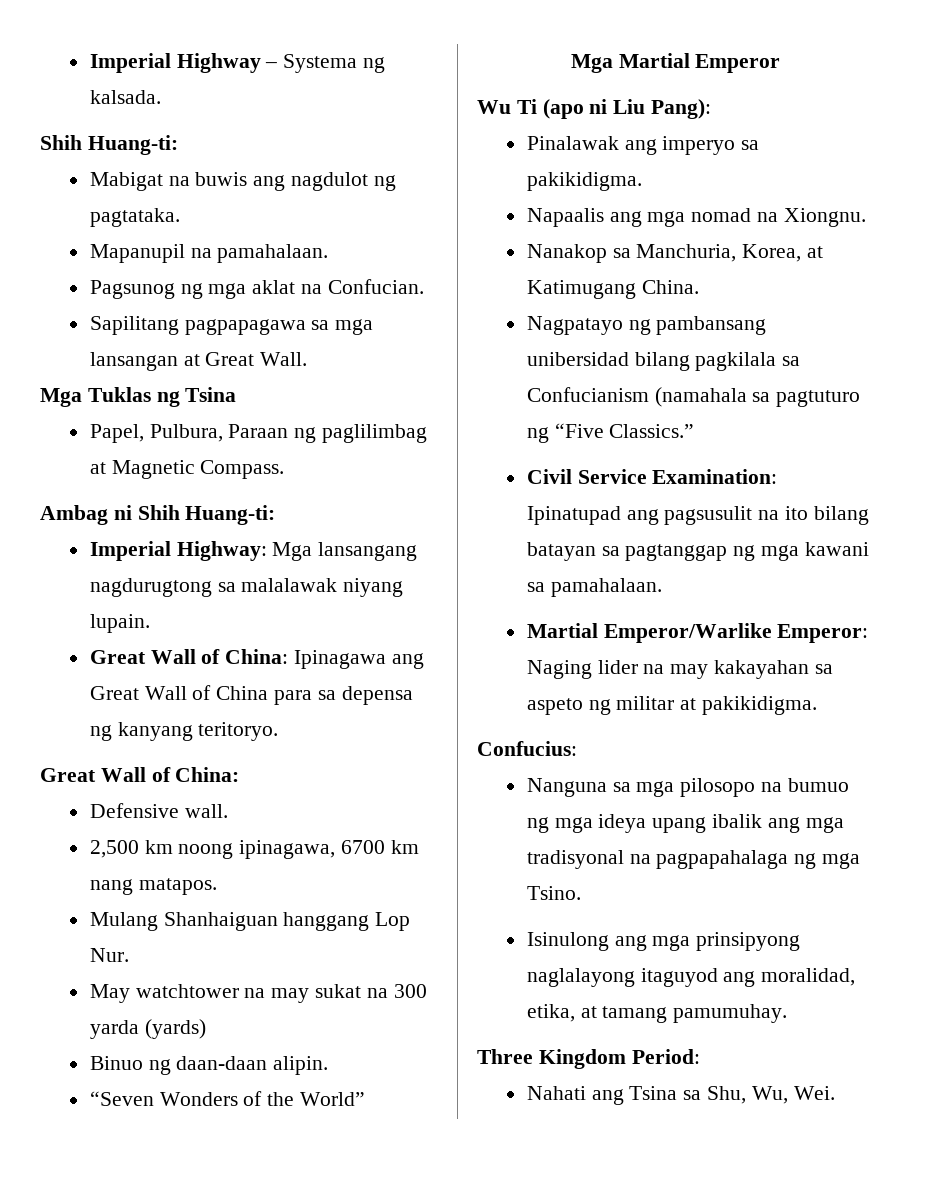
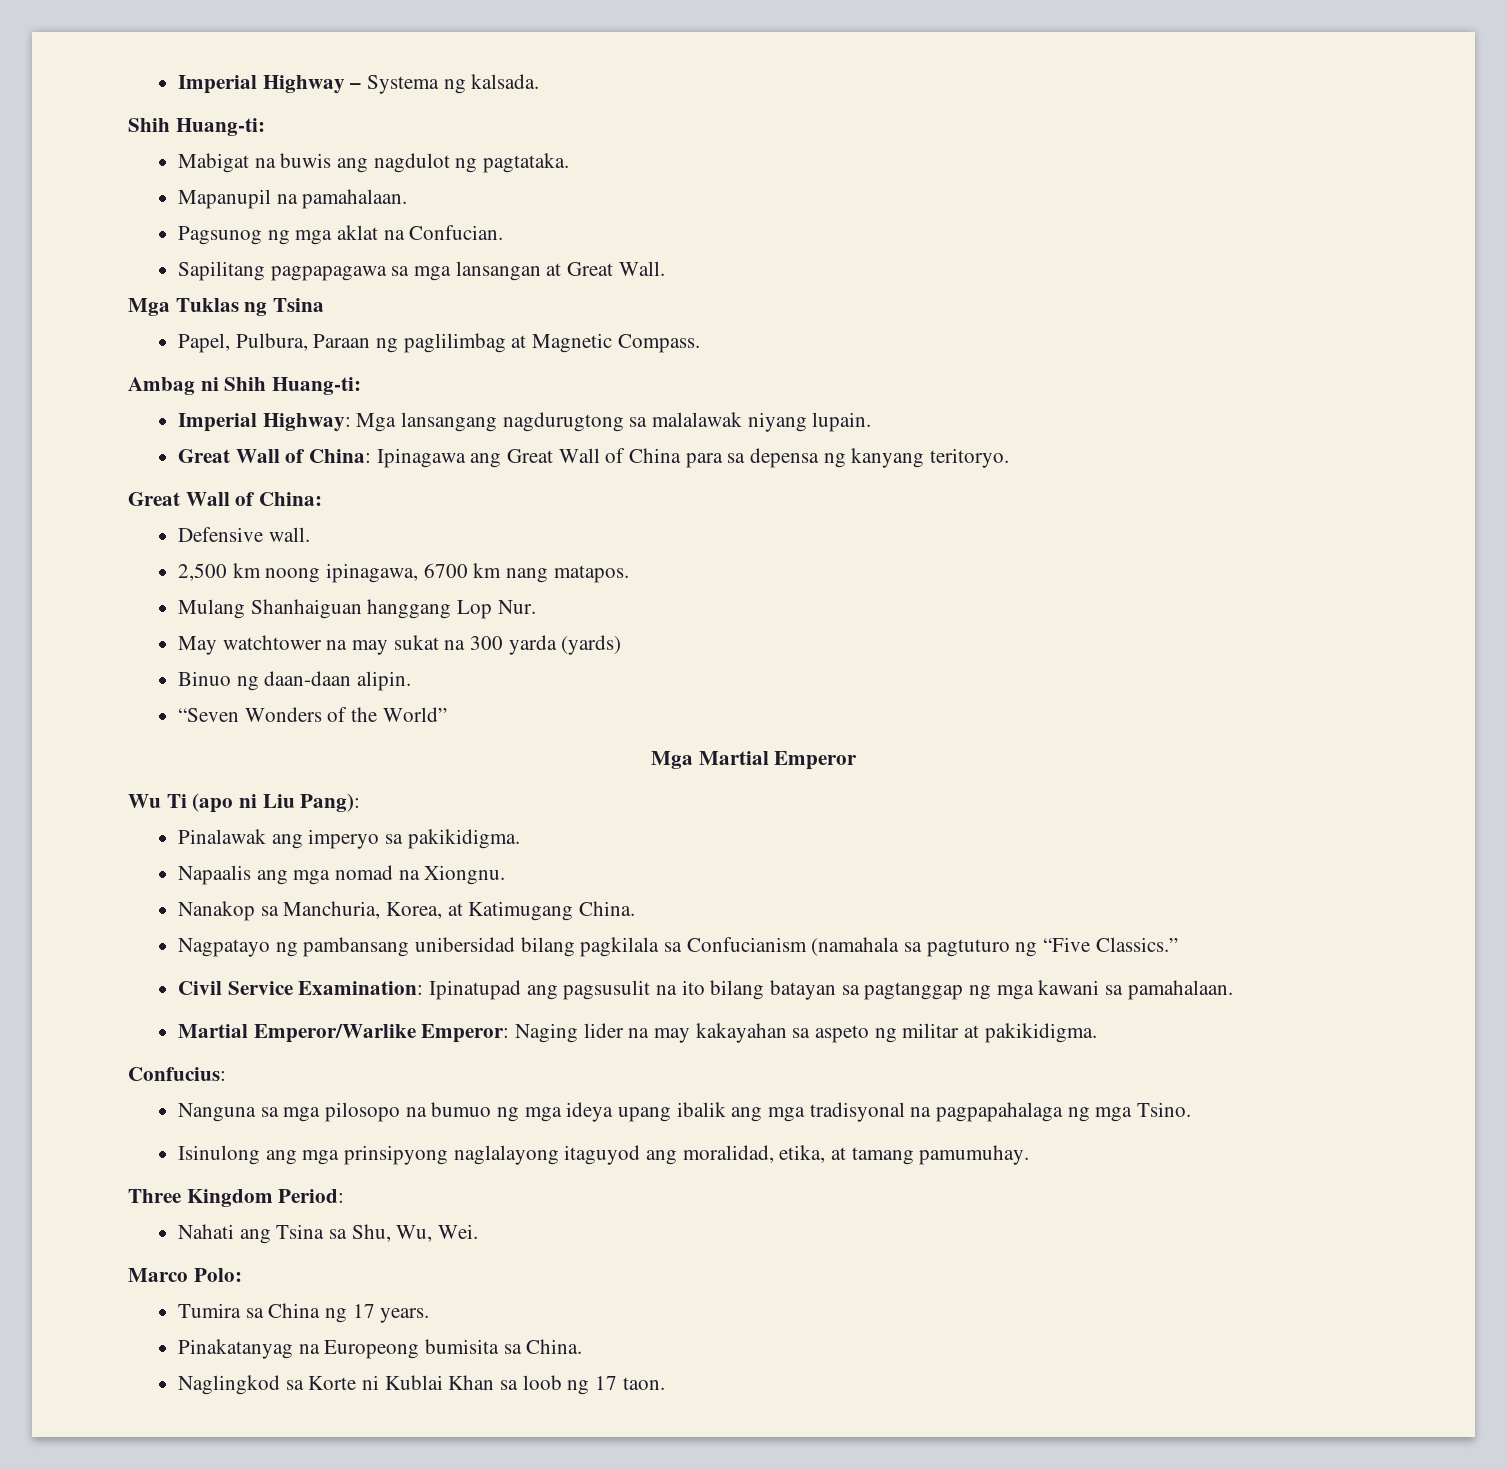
(835, 1093) none -> [128,1268,242,1282] [177,1303,430,1323] [177,1339,583,1359] [177,1375,665,1395] // Marco Polo: // Tumira sa China ng 17 years. // Pinakatanyag na Europeong bumisita sa China. // Naglingkod sa Korte ni Kublai Khan sa loob ng 17 taon.

